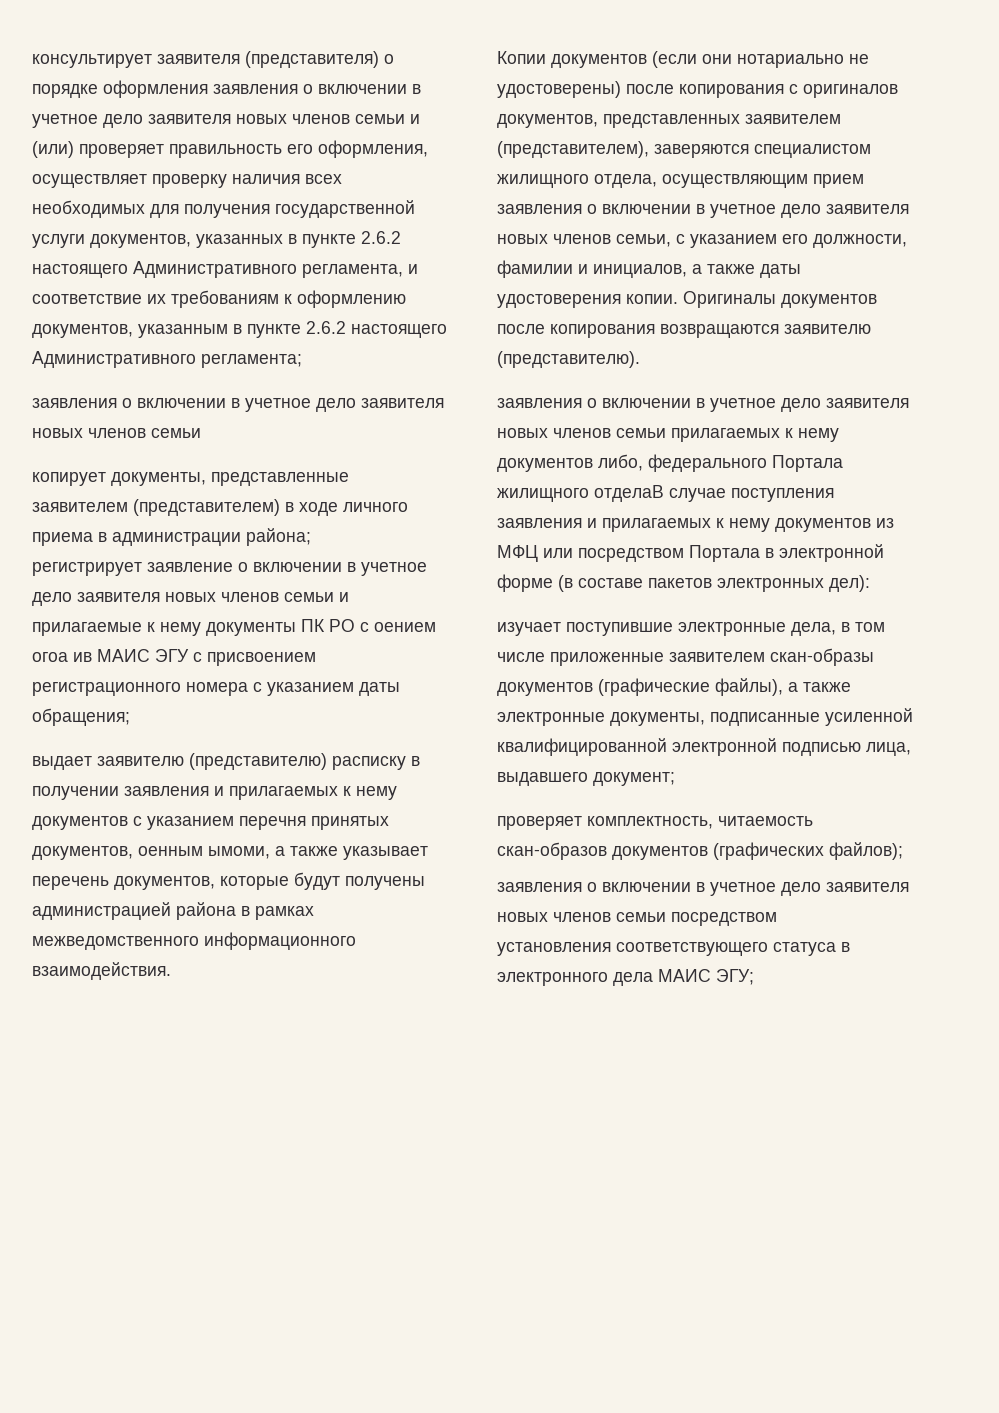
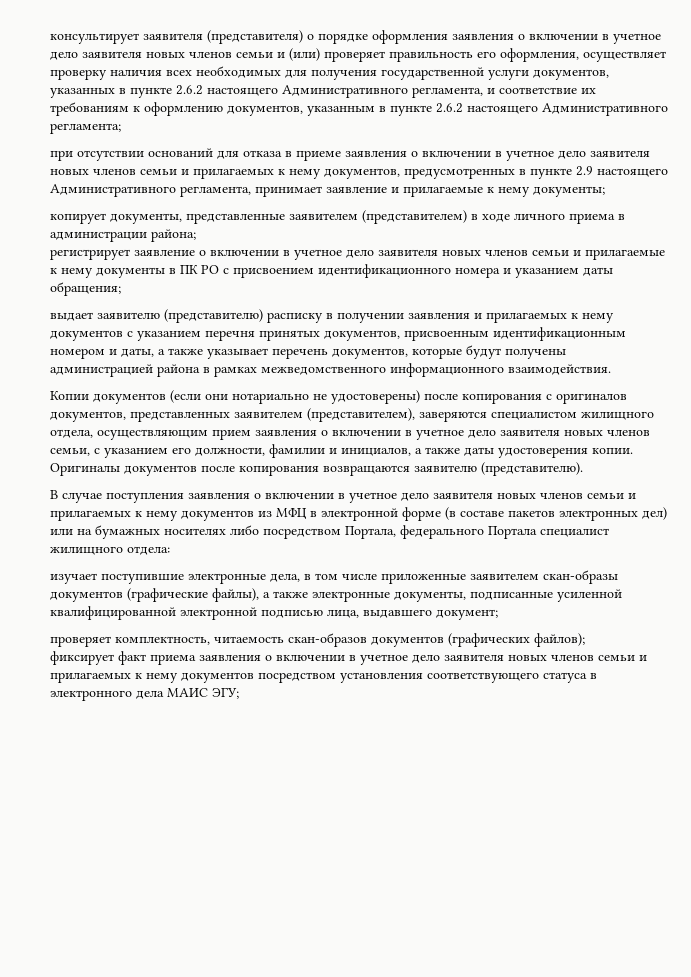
(302, 361) none -> [50,148,341,161] при отсутствии оснований для отказа в приеме
(201, 433) none -> [181,166,668,179] [50,184,605,197] и прилагаемых к нему документов, предусмотренных в пункте 2.9 настоящего Административного регламента, принимает заявление и прилагаемые к нему документы;
(296, 629) none -> [169,268,176,274] в
[374,622,436,632] [32,649,316,666] [32,682,262,696] оением огоа ив МАИС ЭГУ с присвоением регистрационного номера с -> [233,264,511,278] присвоением идентификационного номера и
[138,846,270,859] оенным ымоми, -> [404,327,626,341] [50,348,154,359] присвоенным идентификационным номером и даты,
(640, 359) none -> [50,490,184,503] В случае поступления
[671,428,839,442] [497,454,843,472] [497,485,834,502] [497,518,582,528] прилагаемых к нему документов либо, федерального Портала жилищного отделаВ случае поступления заявления -> (624, 496) none
[543,545,760,562] или посредством Портала -> (307, 514) none
[829,575,870,592] дел): -> [642,507,667,520] [50,525,609,539] [50,546,170,555] дел) или на бумажных носителях либо посредством Портала, федерального Портала специалист жилищного отдела:
(903, 851) none -> [50,651,196,665] фиксирует факт приема
[671,912,777,926] посредством // -> [639,655,647,661] [50,672,336,683] и прилагаемых к нему документов посредством

